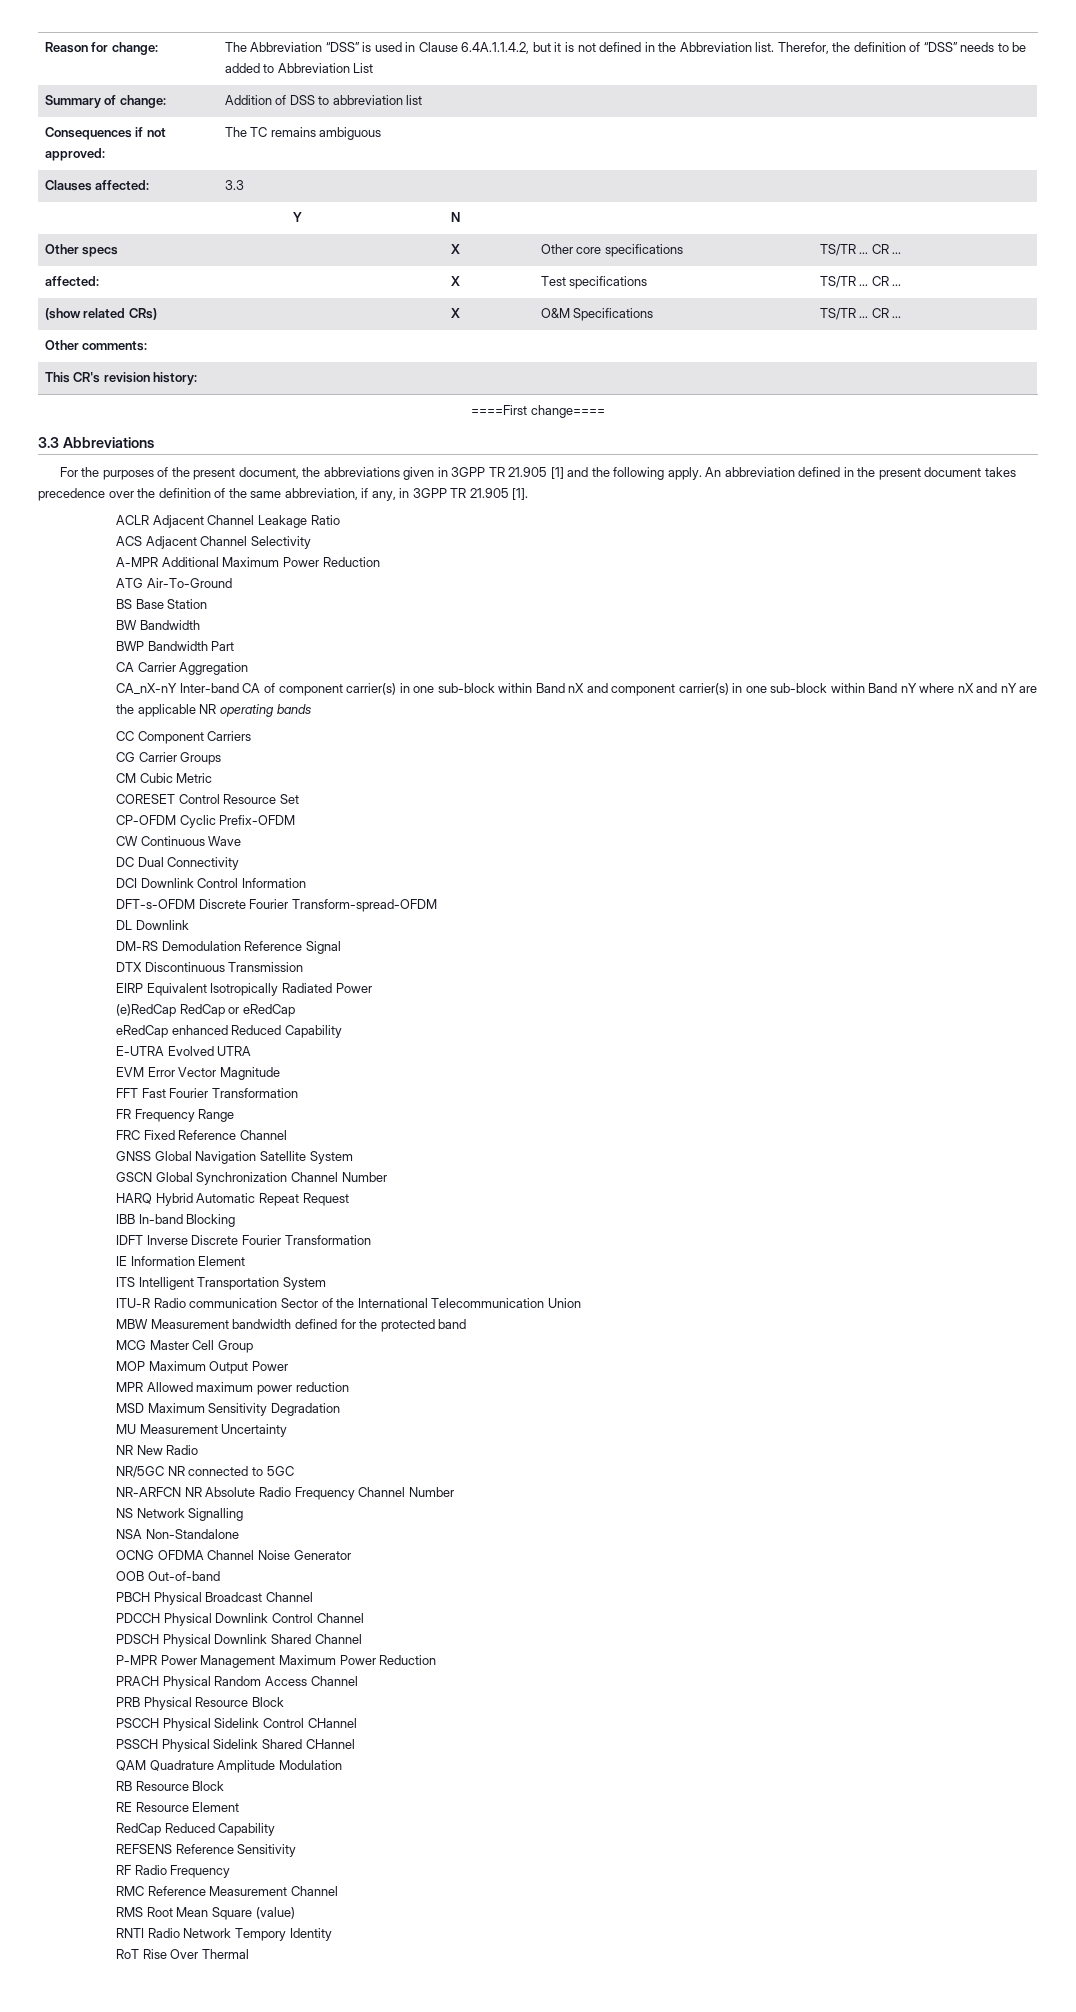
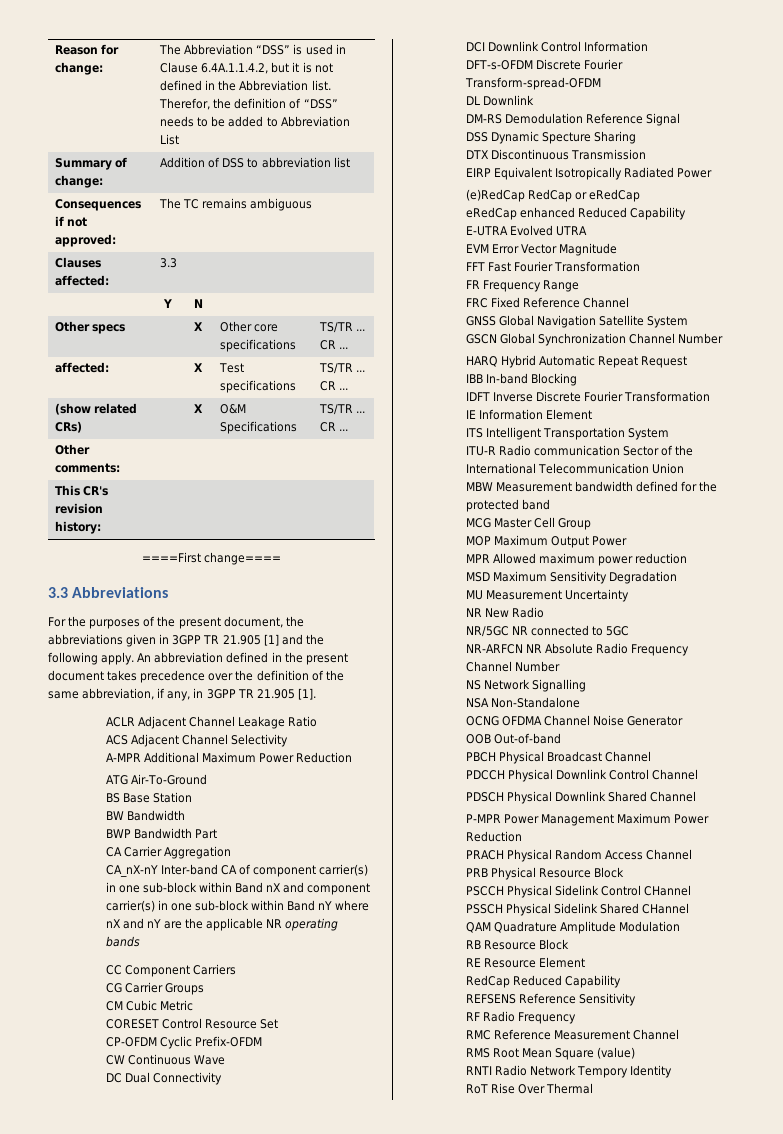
(341, 947) none -> [465,131,636,144] // DSS Dynamic Specture Sharing

